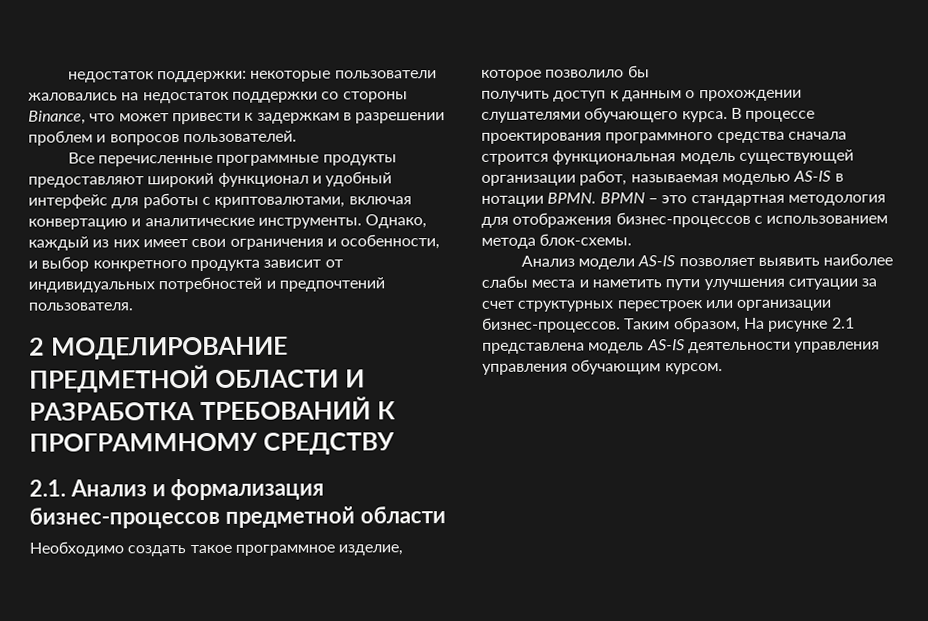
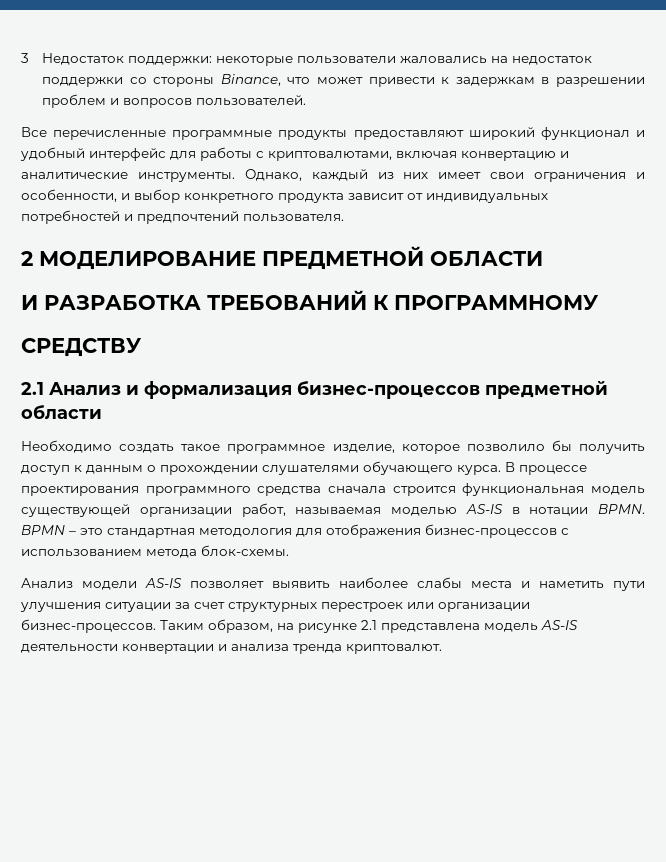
[67,71,155,83] недостаток -> [21,53,125,65] 3 Недостаток
(339, 378) none -> (543, 258) //
(258, 442) none -> (599, 302) //
[29,479,66,497] 2.1. -> [21,382,44,395] 2.1
(650, 71) // -> (572, 446) none
[743,317,765,329] На -> [277,623,294,630] на
[794,341,881,353] [482,359,723,375] управления управления обучающим курсом. -> [122,644,442,654] конвертации и анализа тренда криптовалют.

